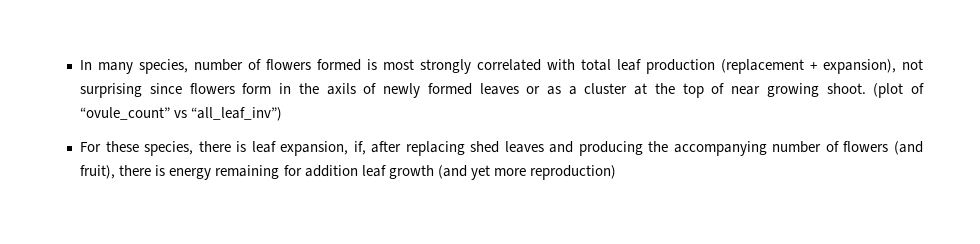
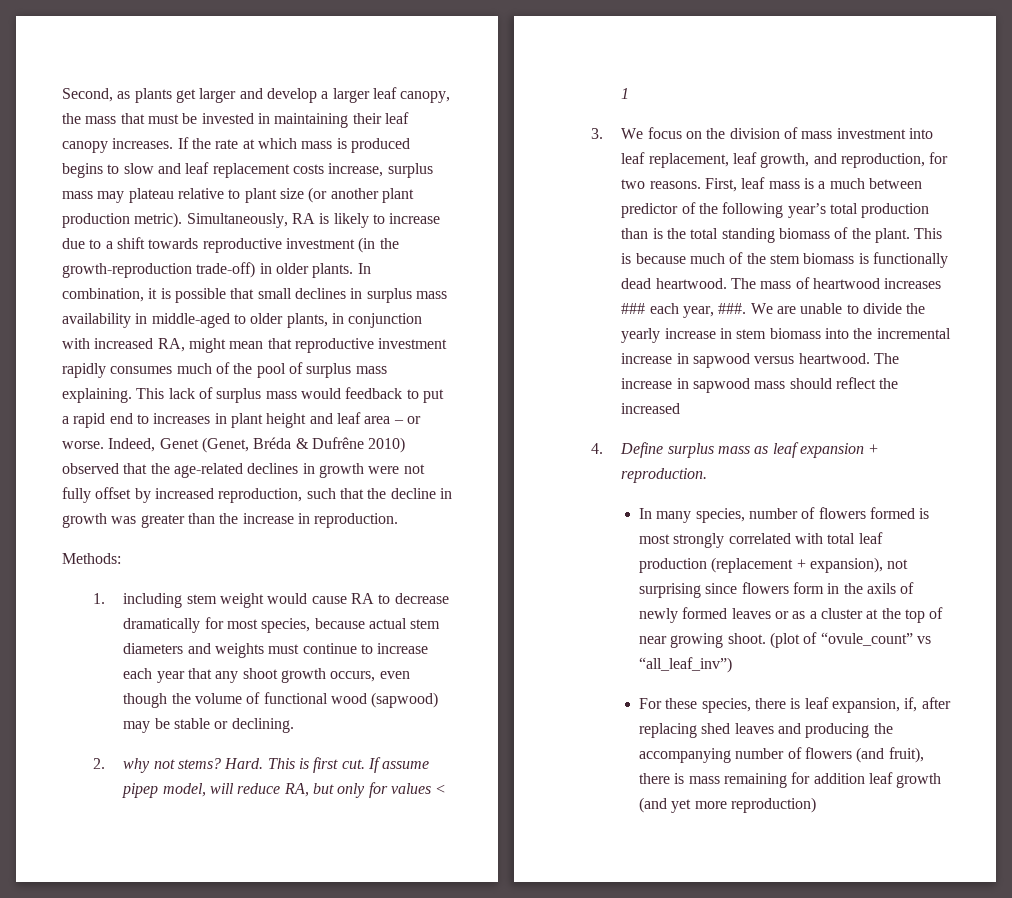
(80, 65) none -> [62,87,451,103] [62,112,409,128] [62,137,410,153] [62,162,433,178] [62,187,414,203] [62,212,441,228] [62,237,399,253] [62,262,371,278] [62,288,447,303] [62,313,423,328] [62,338,448,353] [62,362,387,378] [62,387,444,403] [62,412,421,428] [62,437,406,453] [62,463,425,478] [62,487,452,503] [62,513,399,528] [62,553,121,564] [92,593,449,608] [123,617,441,633] [123,643,429,658] [123,668,410,683] [123,692,439,708] [123,718,294,733] [92,757,430,773] [122,782,447,798] [621,88,630,99] [590,127,933,139] [621,152,949,168] [621,177,922,192] [621,202,930,218] [621,227,943,243] [621,252,948,268] [621,277,942,289] [621,303,926,318] [621,328,951,343] [621,353,900,368] [621,377,899,393] [621,403,681,414] [590,442,880,458] [621,468,708,483] Second, as plants get larger and develop a larger leaf canopy, the mass that must be invested in maintaining their leaf canopy increases. If the rate at which mass is produced begins to slow and leaf replacement costs increase, surplus mass may plateau relative to plant size (or another plant production metric). Simultaneously, RA is likely to increase due to a shift towards reproductive investment (in the growth-reproduction trade-off) in older plants. In combination, it is possible that small declines in surplus mass availability in middle-aged to older plants, in conjunction with increased RA, might mean that reproductive investment rapidly consumes much of the pool of surplus mass explaining. This lack of surplus mass would feedback to put a rapid end to increases in plant height and leaf area – or worse. Indeed, Genet (Genet, Bréda & Dufrêne 2010) observed that the age-related declines in growth were not fully offset by increased reproduction, such that the decline in growth was greater than the increase in reproduction. // Methods: // 1. including stem weight would cause RA to decrease dramatically for most species, because actual stem diameters and weights must continue to increase each year that any shoot growth occurs, even though the volume of functional wood (sapwood) may be stable or declining. // 2. why not stems? Hard. This is first cut. If assume pipep model, will reduce RA, but only for values < 1 // 3. We focus on the division of mass investment into leaf replacement, leaf growth, and reproduction, for two reasons. First, leaf mass is a much between predictor of the following year’s total production than is the total standing biomass of the plant. This is because much of the stem biomass is functionally dead heartwood. The mass of heartwood increases ### each year, ###. We are unable to divide the yearly increase in stem biomass into the incremental increase in sapwood versus heartwood. The increase in sapwood mass should reflect the increased // 4. Define surplus mass as leaf expansion + reproduction. //
[169,168,212,180] energy -> [688,776,720,784] mass

